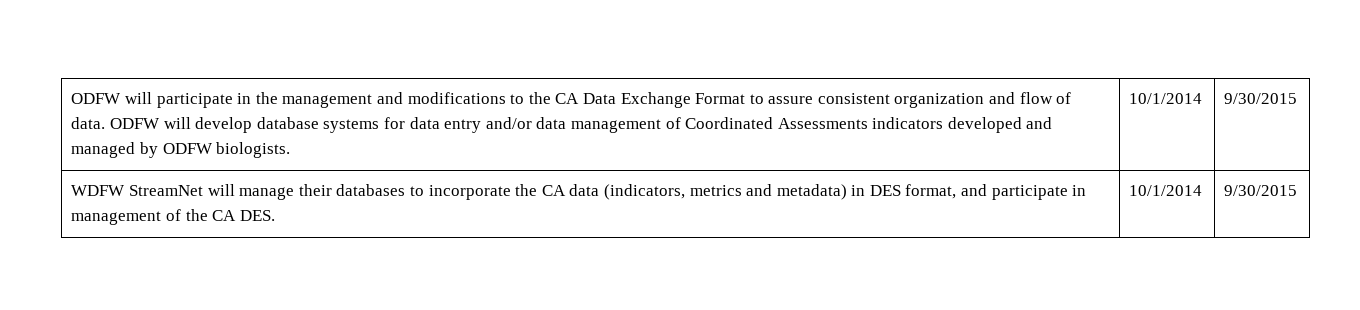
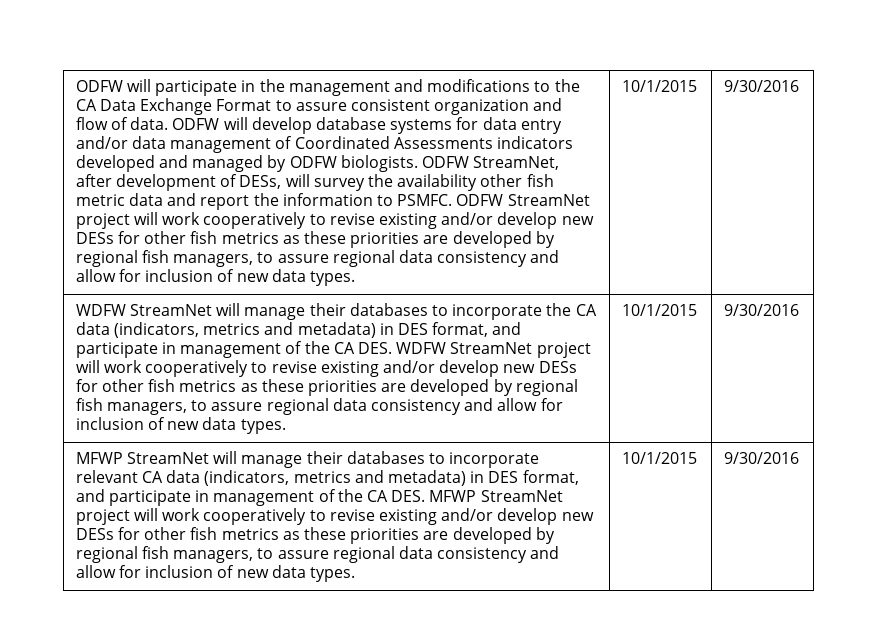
[1129,93,1203,104] [1224,93,1298,104] | 10/1/2014 | 9/30/2015 -> [421,156,560,170] [75,174,554,191] [75,193,590,210] [75,212,594,229] [75,231,555,248] [75,250,560,267] [75,269,355,286] [621,80,697,92] [723,80,799,92] ODFW StreamNet, after development of DESs, will survey the availability other fish metric data and report the information to PSMFC. ODFW StreamNet project will work cooperatively to revise existing and/or develop new DESs for other fish metrics as these priorities are developed by regional fish managers, to assure regional data consistency and allow for inclusion of new data types. | 10/1/2015 | 9/30/2016
[1129,185,1203,196] [1224,185,1298,196] | 10/1/2014 | 9/30/2015 -> [396,342,591,358] [75,360,577,377] [75,379,578,396] [75,398,563,415] [75,417,286,434] [621,304,697,316] [723,304,799,316] [75,451,540,468] [75,470,579,486] [75,489,563,506] [75,508,594,525] [75,527,555,544] [75,546,560,563] [75,565,355,582] [621,452,697,464] [723,452,799,464] WDFW StreamNet project will work cooperatively to revise existing and/or develop new DESs for other fish metrics as these priorities are developed by regional fish managers, to assure regional data consistency and allow for inclusion of new data types. | 10/1/2015 | 9/30/2016 // MFWP StreamNet will manage their databases to incorporate relevant CA data (indicators, metrics and metadata) in DES format, and participate in management of the CA DES. MFWP StreamNet project will work cooperatively to revise existing and/or develop new DESs for other fish metrics as these priorities are developed by regional fish managers, to assure regional data consistency and allow for inclusion of new data types. | 10/1/2015 | 9/30/2016

